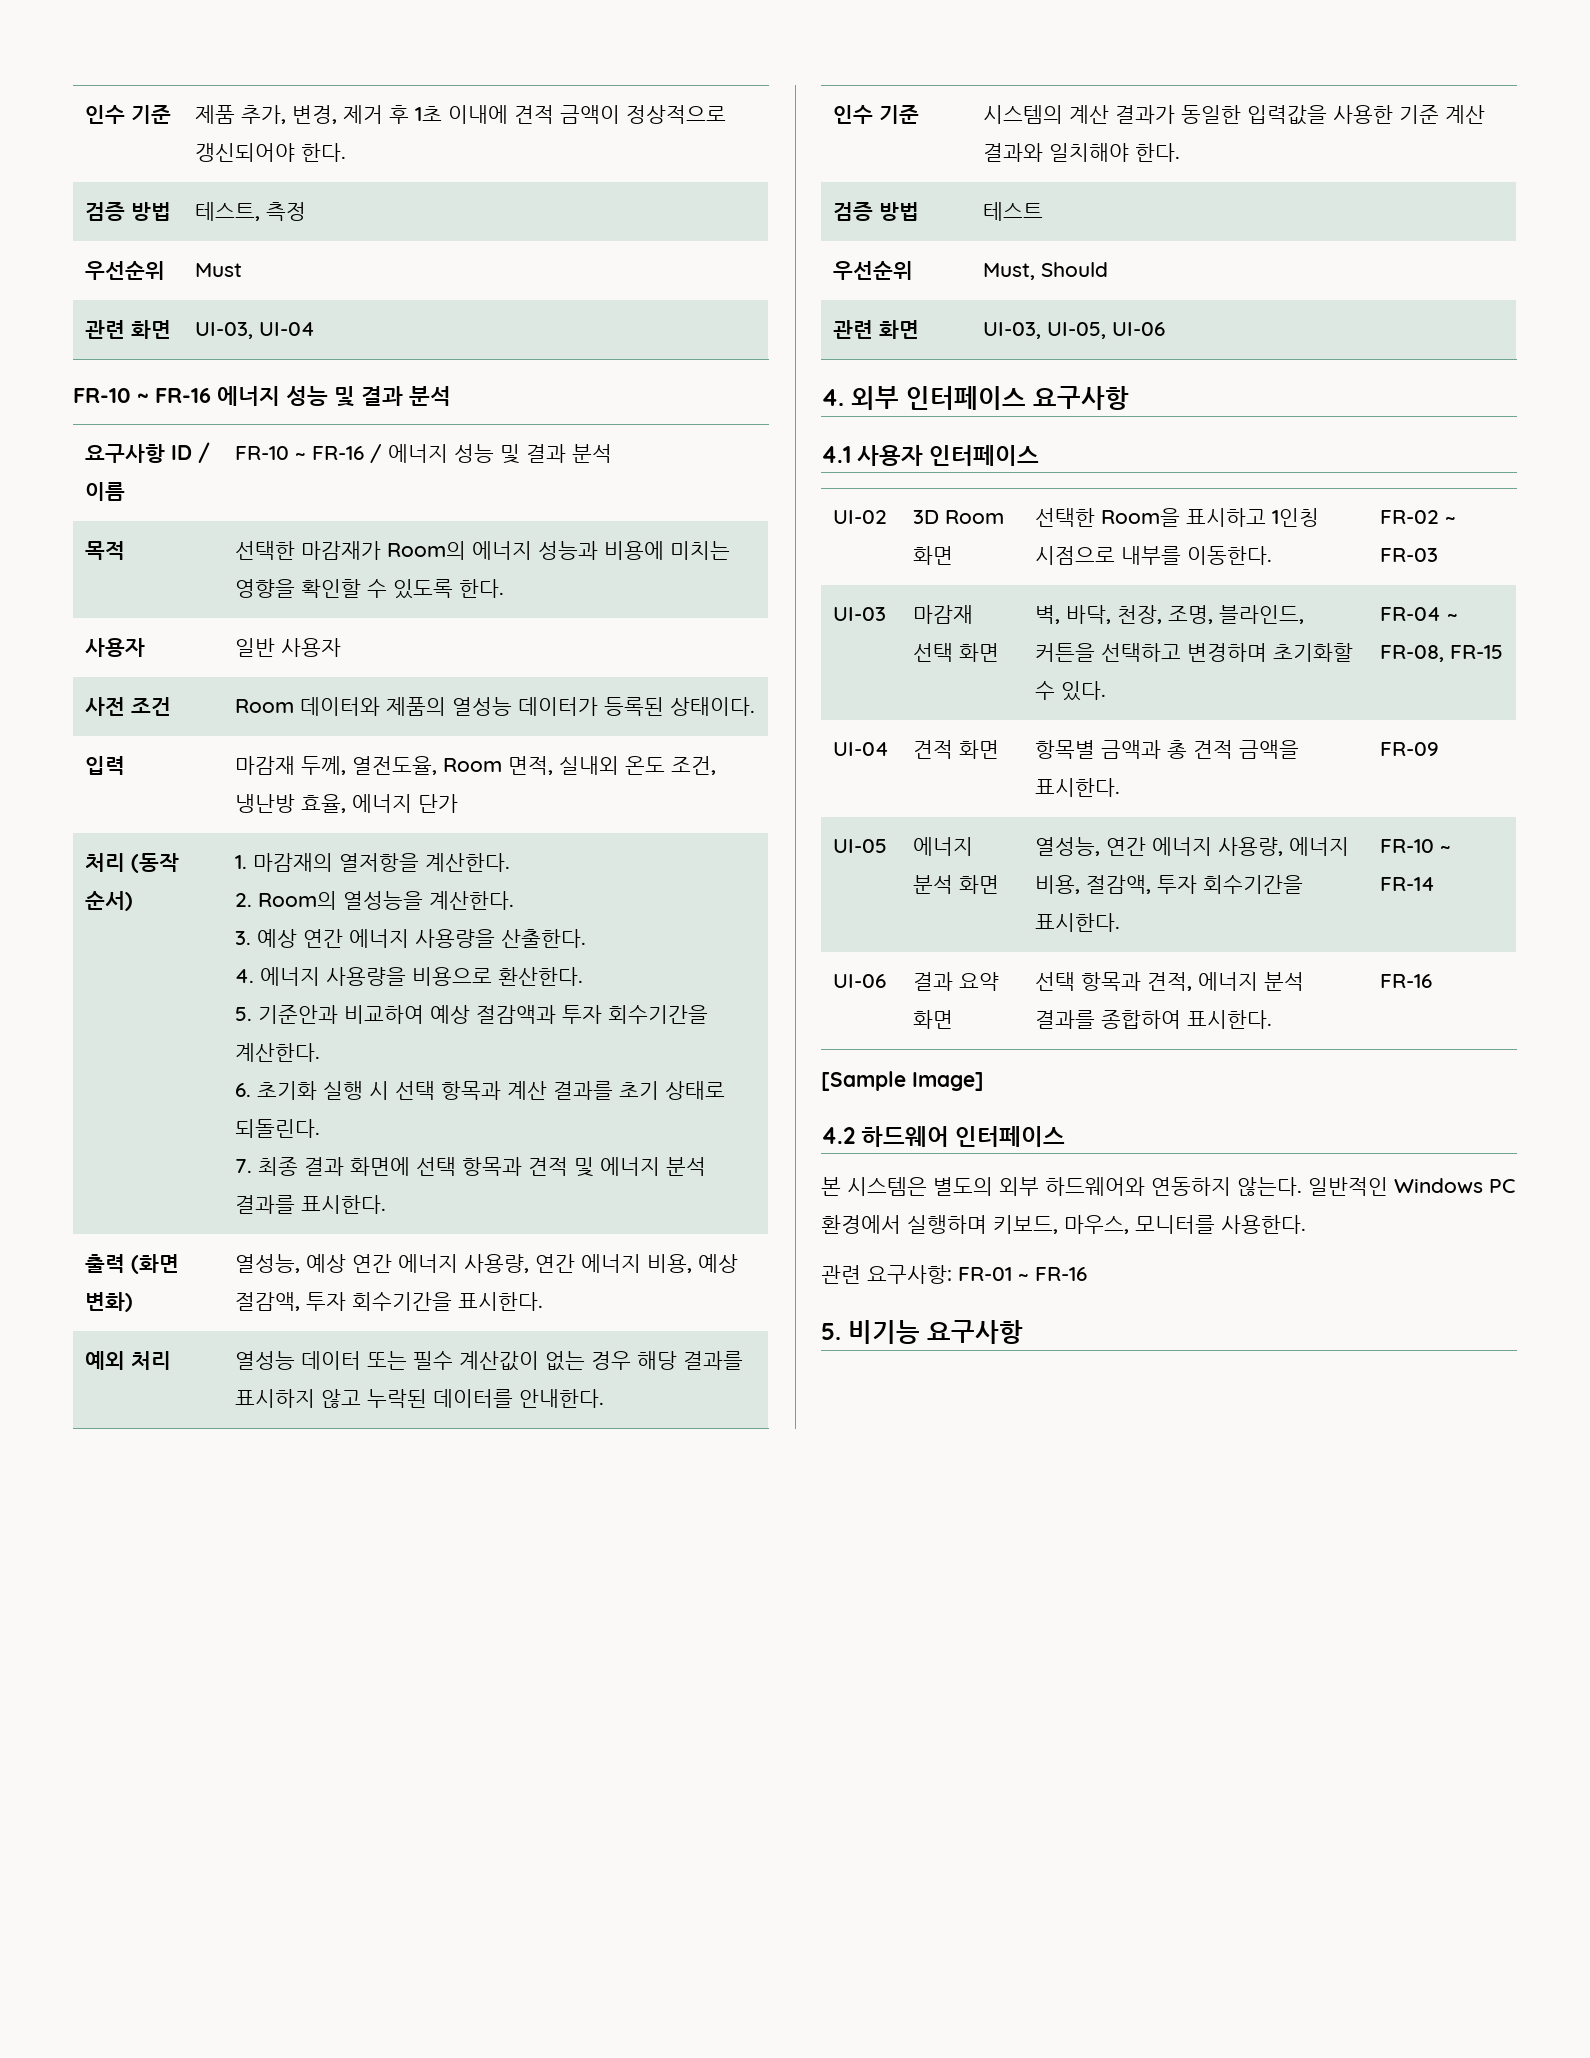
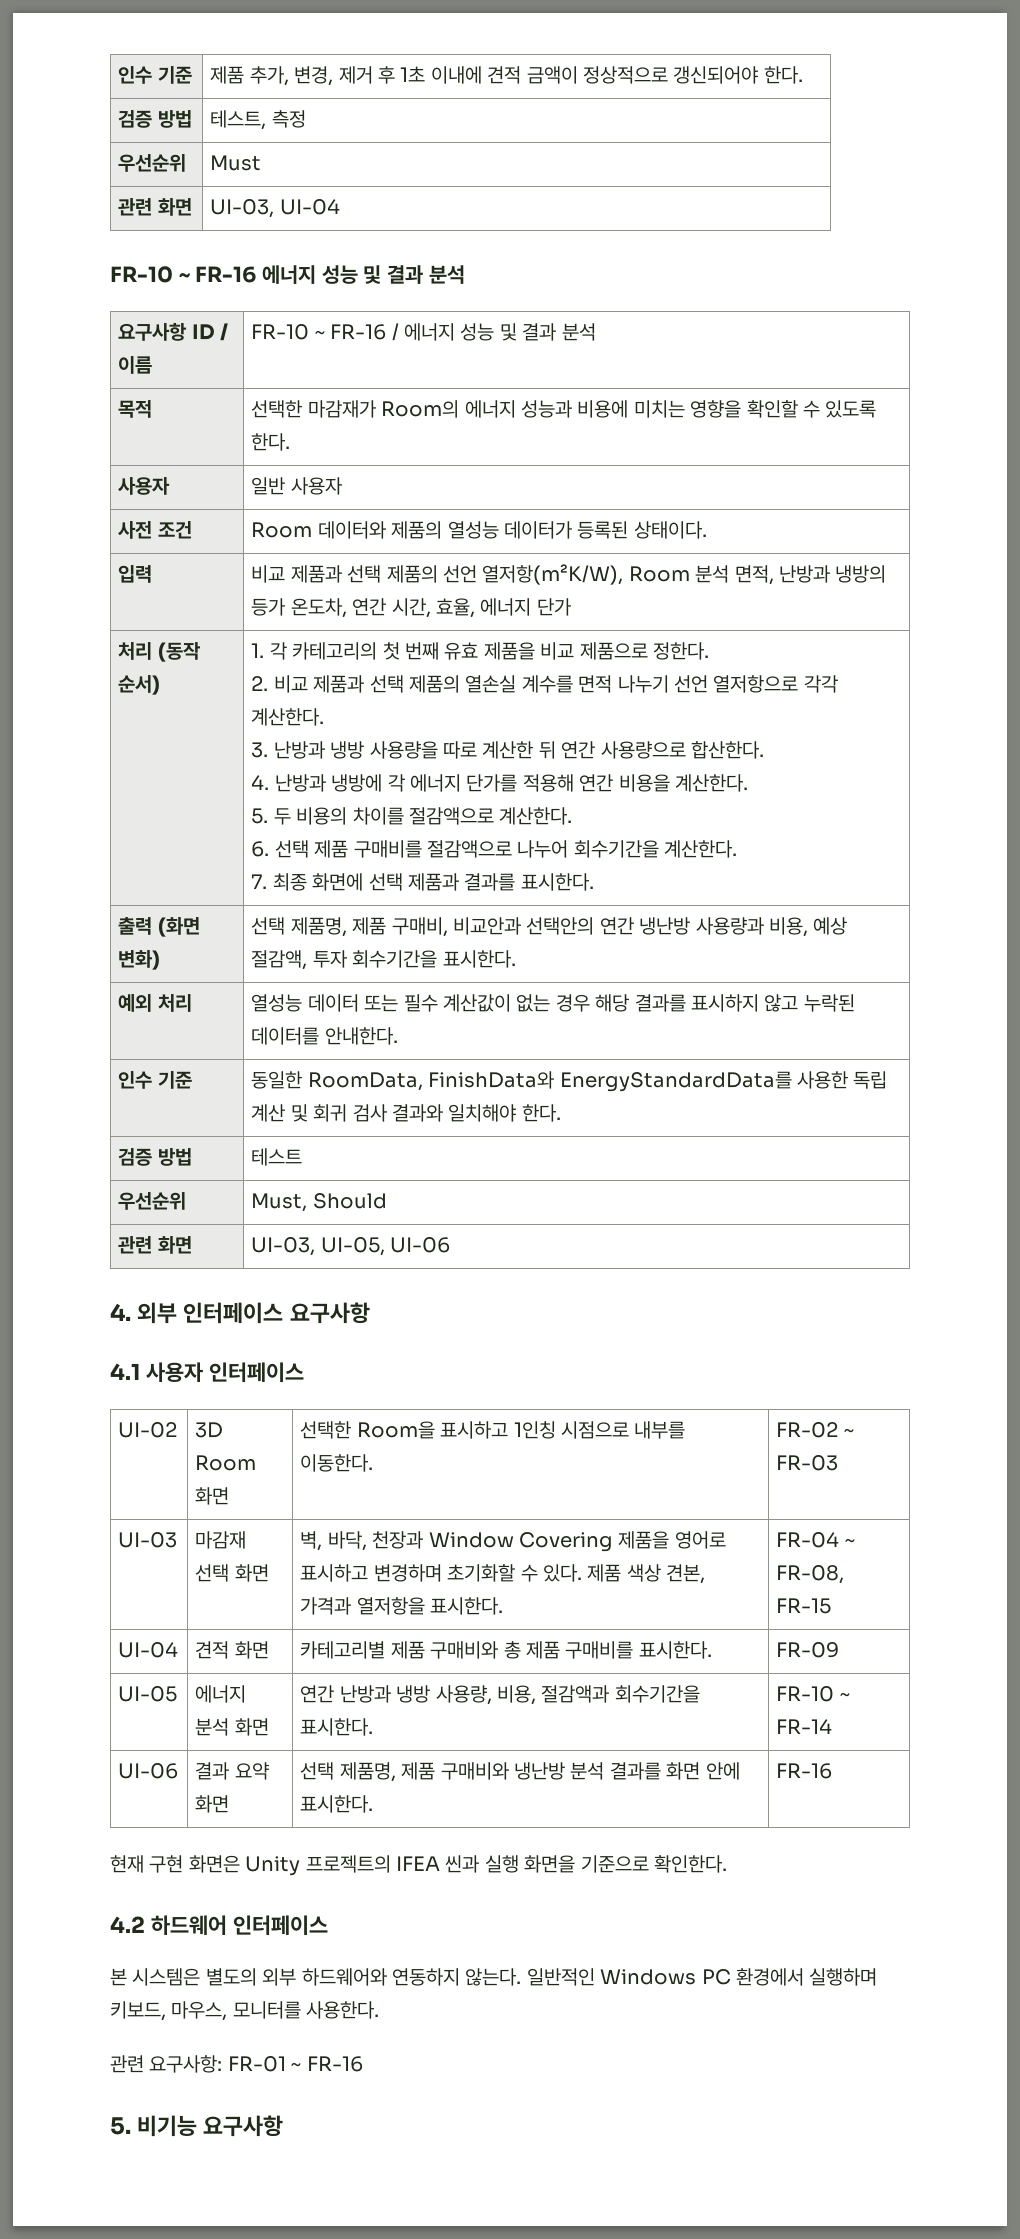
[234,756,716,775] [234,794,295,813] 마감재 두께, 열전도율, Room 면적, 실내외 온도 조건, 냉난방 -> [251,564,887,585] [251,598,431,618] 비교 제품과 선택 제품의 선언 열저항(m²K/W), Room 분석 면적, 난방과 냉방의 등가 온도차, 연간 시간,
[252,853,510,872] [234,891,514,910] [234,929,586,948] [234,967,583,986] [234,1005,708,1024] [234,1043,320,1062] [234,1081,725,1100] [234,1119,320,1138] 마감재의 열저항을 계산한다. // 2. Room의 열성능을 계산한다. // 3. 예상 연간 에너지 사용량을 산출한다. // 4. 에너지 사용량을 비용으로 환산한다. // 5. 기준안과 비교하여 예상 절감액과 투자 회수기간을 계산한다. // 6. 초기화 실행 시 선택 항목과 계산 결과를 초기 상태로 되돌린다. -> [269,642,709,660] [251,675,838,693] [251,708,325,726] [251,741,764,759] [251,774,748,792] [251,807,573,825] [251,840,738,858] 각 카테고리의 첫 번째 유효 제품을 비교 제품으로 정한다. // 2. 비교 제품과 선택 제품의 열손실 계수를 면적 나누기 선언 열저항으로 각각 계산한다. // 3. 난방과 냉방 사용량을 따로 계산한 뒤 연간 사용량으로 합산한다. // 4. 난방과 냉방에 각 에너지 단가를 적용해 연간 비용을 계산한다. // 5. 두 비용의 차이를 절감액으로 계산한다. // 6. 선택 제품 구매비를 절감액으로 나누어 회수기간을 계산한다.
[303,1157,344,1176] 결과 -> (307, 882) none
[461,1157,706,1177] 항목과 견적 및 에너지 분석 -> [407,873,459,891] 제품과
[234,1254,641,1273] 열성능, 예상 연간 에너지 사용량, 연간 에너지 -> [251,917,764,937] 선택 제품명, 제품 구매비, 비교안과 선택안의 연간 냉난방 사용량과
[982,105,1485,125] 시스템의 계산 결과가 동일한 입력값을 사용한 기준 계산 -> [251,1071,888,1092] [251,1104,388,1122] 동일한 RoomData, FinishData와 EnergyStandardData를 사용한 독립 계산 및 회귀 검사
[1116,605,1304,624] [1034,643,1353,662] [1034,681,1106,701] 천장, 조명, 블라인드, 커튼을 선택하고 변경하며 초기화할 수 있다. -> [372,1531,726,1552] [300,1564,706,1584] [300,1597,504,1615] 천장과 Window Covering 제품을 영어로 표시하고 변경하며 초기화할 수 있다. 제품 색상 견본, 가격과 열저항을 표시한다.
[1034,740,1299,759] 항목별 금액과 총 견적 금액을 -> [300,1641,634,1659] 카테고리별 제품 구매비와 총 제품 구매비를
[1034,837,1349,856] [1034,875,1197,894] 열성능, 연간 에너지 사용량, 에너지 비용, 절감액, 투자 -> [300,1685,610,1705] 연간 난방과 냉방 사용량, 비용, 절감액과
[1080,972,1304,991] [1034,1010,1272,1029] [1379,974,1432,988] [821,1071,984,1091] 항목과 견적, 에너지 분석 결과를 종합하여 표시한다. | FR-16 // [Sample Image] -> [339,1762,740,1782] [300,1795,374,1813] [776,1763,833,1779] [110,1855,727,1876] 제품명, 제품 구매비와 냉난방 분석 결과를 화면 안에 표시한다. | FR-16 // 현재 구현 화면은 Unity 프로젝트의 IFEA 씬과 실행 화면을 기준으로 확인한다.

